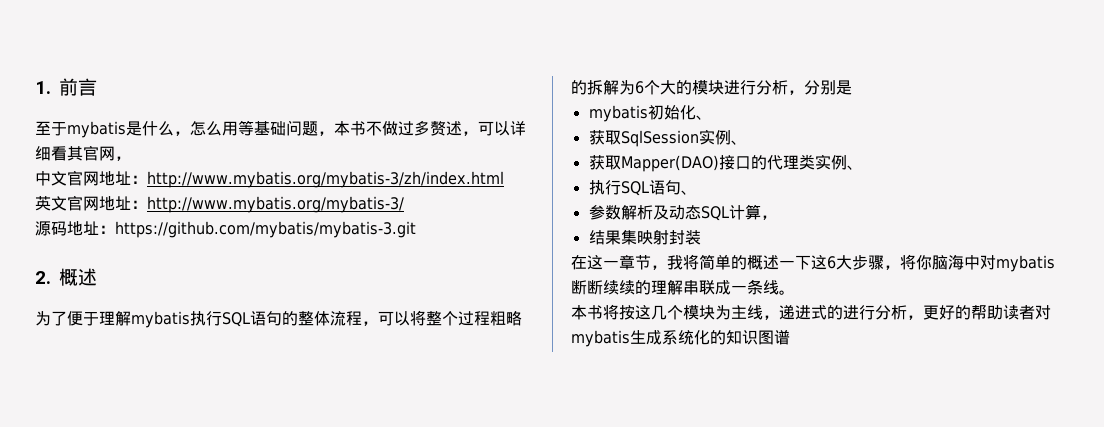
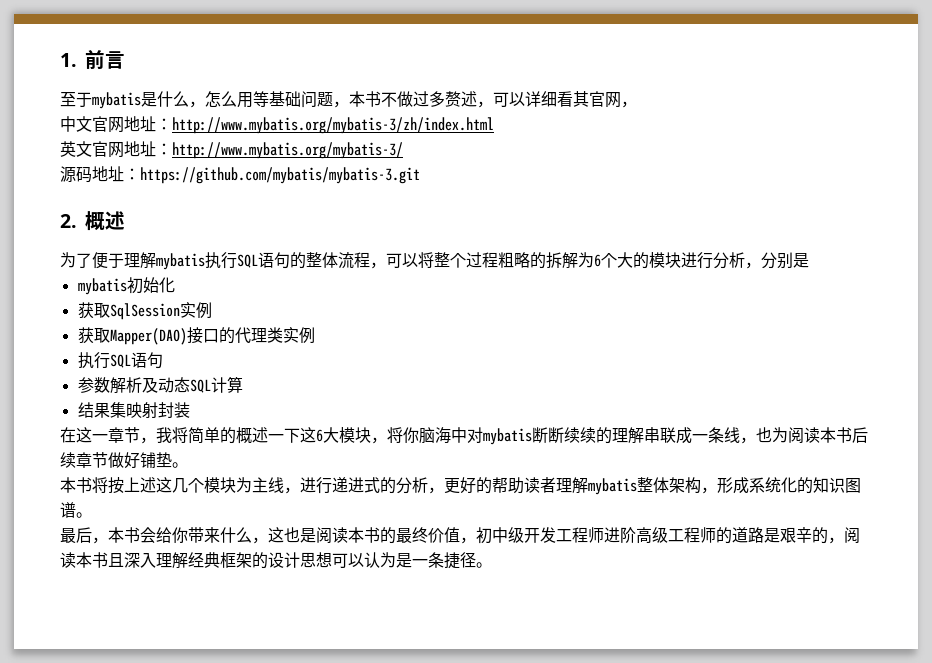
[695,115,712,120] 、 -> (175, 285) none
[730,140,747,145] 、 -> (212, 310) none
[846,165,863,170] [588,180,697,196] 、 // 执行SQL语句、 -> [77,352,163,369] // 执行SQL语句
[760,215,777,220] ， -> (243, 384) none
[852,255,884,270] 步骤 -> [339,427,371,443] 模块
(779, 287) none -> [740,427,868,444] [60,452,172,469] ，也为阅读本书后续章节做好铺垫
(635, 312) none -> [124,477,156,493] 上述
(779, 317) none -> [300,477,332,494] 进行
[843,305,875,320] 进行 -> (396, 485) none
[1035,305,1051,320] [571,330,646,347] 对mybatis生 -> [556,477,733,495] 理解mybatis整体架构，形
(790, 337) none -> [76,512,92,518] [60,527,860,544] [60,552,492,569] 。 // 最后，本书会给你带来什么，这也是阅读本书的最终价值，初中级开发工程师进阶高级工程师的道路是艰辛的，阅读本书且深入理解经典框架的设计思想可以认为是一条捷径。

